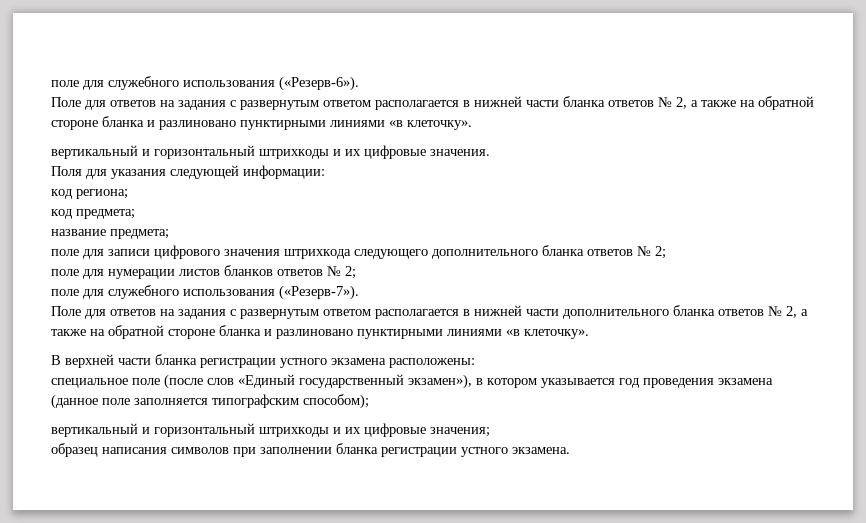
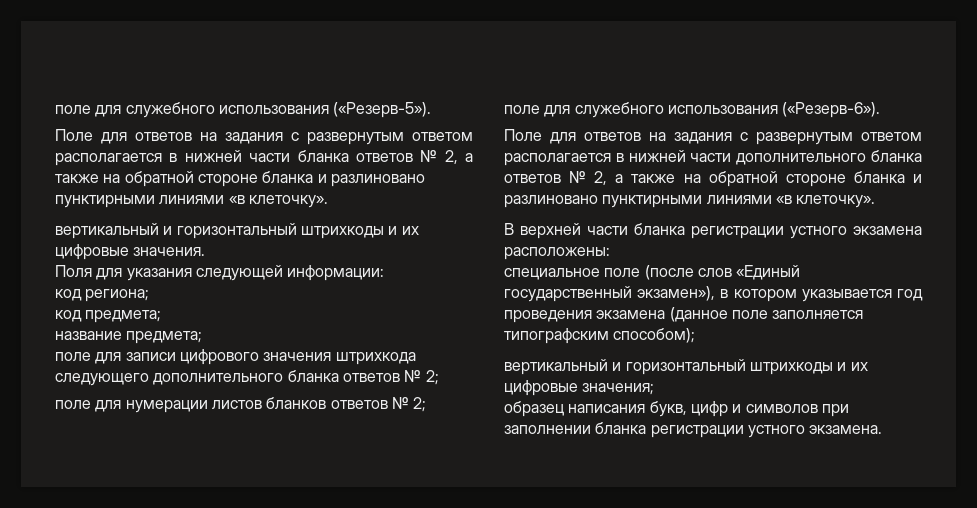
[51,76,359,91] поле для служебного использования («Резерв-6»). -> [55,102,432,118] поле для служебного использования («Резерв-5»).
[279,285,359,300] («Резерв-7»). -> [782,102,881,118] («Резерв-6»).
(167, 450) none -> [649,401,742,417] букв, цифр и

